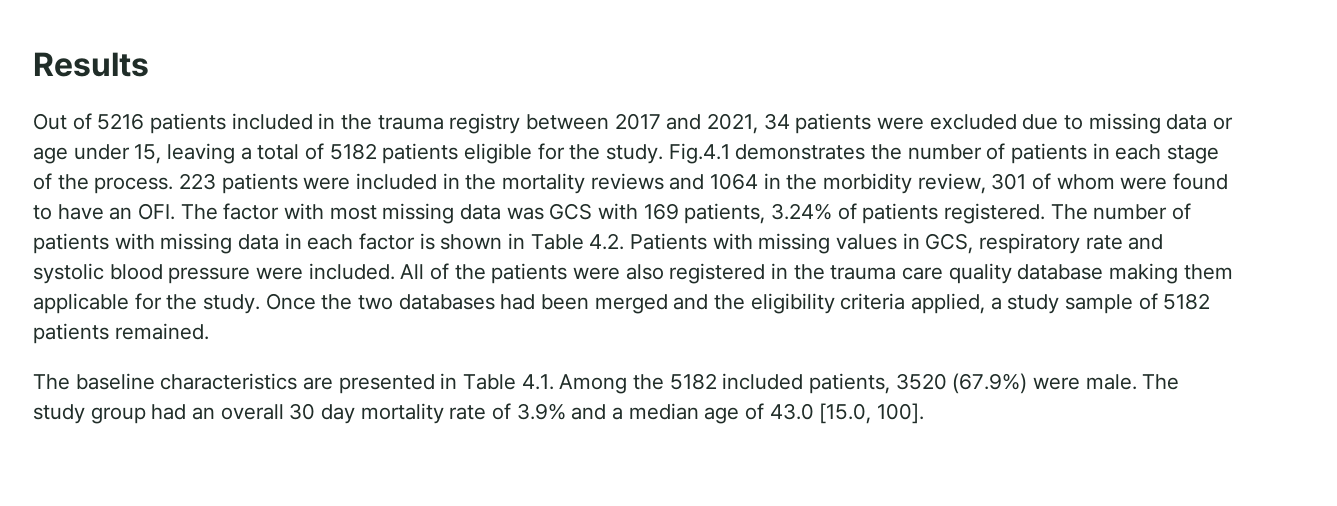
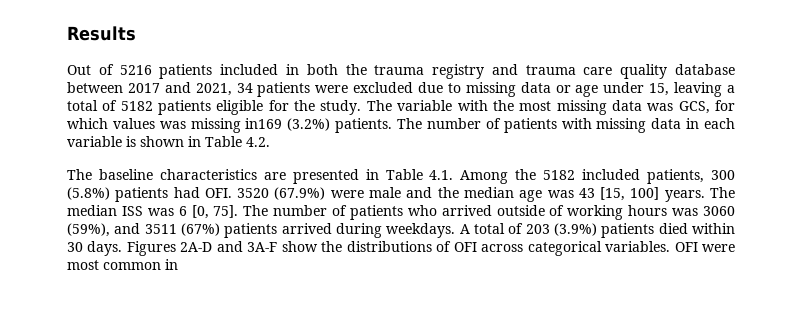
(336, 121) none -> [306,64,338,75] both
(521, 123) none -> [491,64,735,79] and trauma care quality database
[668,143,1220,164] [33,173,1229,194] [33,203,1046,224] Fig.4.1 demonstrates the number of patients in each stage of the process. 223 patients were included in the mortality reviews and 1064 in the morbidity review, 301 of whom were found to have an OFI. The factor with most missing data was GCS with 169 patients, 3.24% of patients registered. -> [366,100,736,115] [67,118,393,133] The variable with the most missing data was GCS, for which values was missing in169 (3.2%) patients.
[359,233,416,250] factor -> [67,136,122,147] variable
[630,233,1164,254] [33,263,1233,284] [33,293,1211,314] [33,323,209,344] Patients with missing values in GCS, respiratory rate and systolic blood pressure were included. All of the patients were also registered in the trauma care quality database making them applicable for the study. Once the two databases had been merged and the eligibility criteria applied, a study sample of 5182 patients remained. -> (270, 142) none
[895,373,1180,394] [33,403,925,424] 3520 (67.9%) were male. The study group had an overall 30 day mortality rate of 3.9% and a median age of 43.0 [15.0, 100]. -> [710,170,735,180] [67,187,735,202] [67,205,735,220] [67,223,735,238] [67,241,735,256] [67,259,178,270] 300 (5.8%) patients had OFI. 3520 (67.9%) were male and the median age was 43 [15, 100] years. The median ISS was 6 [0, 75]. The number of patients who arrived outside of working hours was 3060 (59%), and 3511 (67%) patients arrived during weekdays. A total of 203 (3.9%) patients died within 30 days. Figures 2A-D and 3A-F show the distributions of OFI across categorical variables. OFI were most common in

